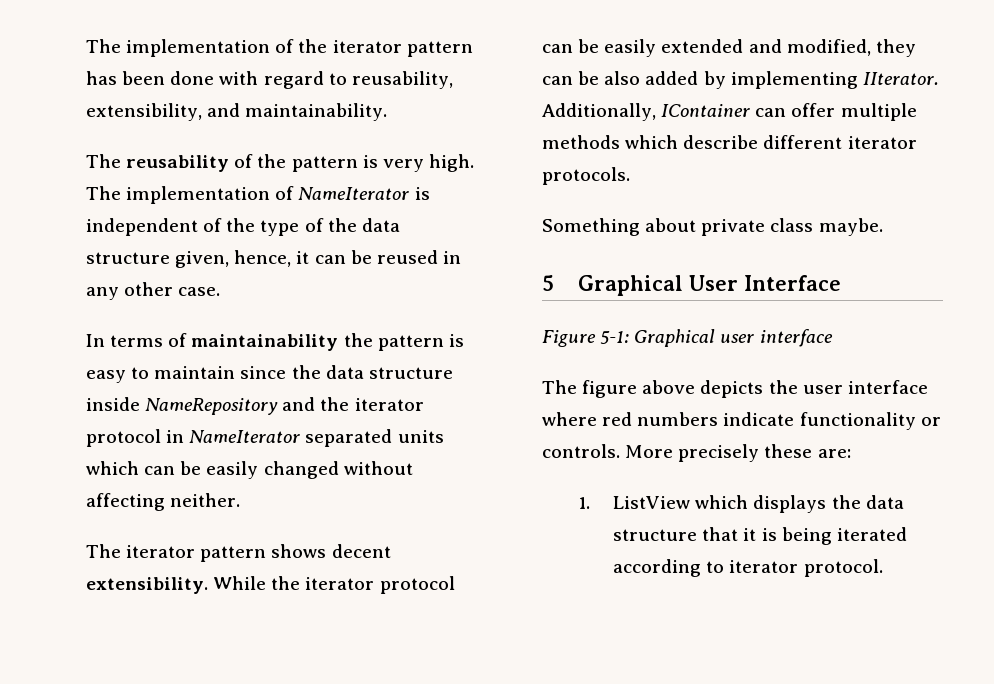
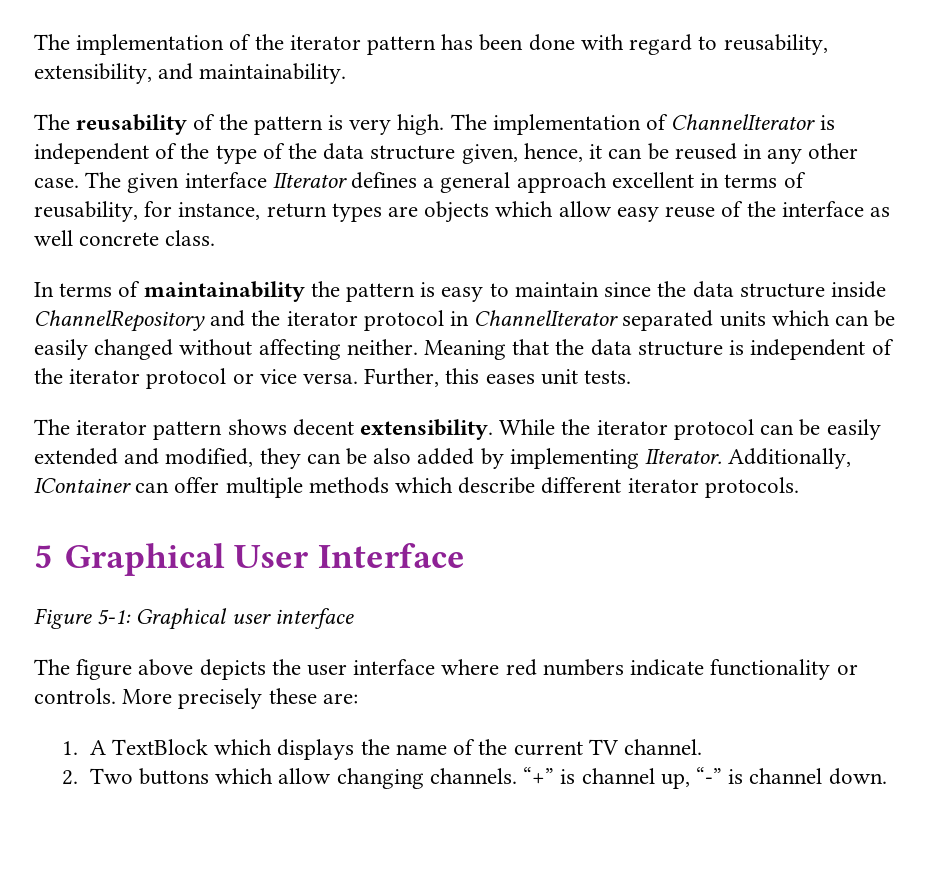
[298,187,410,200] NameIterator -> [671,114,816,130] ChannelIterator
(221, 291) none -> [85,172,806,193] [34,201,890,223] [34,230,216,246] The given interface IIterator defines a general approach excellent in terms of reusability, for instance, return types are objects which allow easy reuse of the interface as well concrete class.
[145,398,279,415] NameRepository -> [34,310,205,332] ChannelRepository
[189,430,301,443] NameIterator -> [474,310,619,326] ChannelIterator
(241, 500) none -> [424,339,894,360] [34,368,632,389] Meaning that the data structure is independent of the iterator protocol or vice versa. Further, this eases unit tests.
[542,218,883,236] // Something about private class maybe. -> (799, 487) none
[613,496,691,509] ListView -> [89,739,209,755] A TextBlock
[865,495,904,509] [613,527,907,545] [613,559,883,577] data structure that it is being iterated according to iterator protocol. -> [395,739,702,756] [61,767,887,789] name of the current TV channel. // 2. Two buttons which allow changing channels. “+” is channel up, “-” is channel down.

